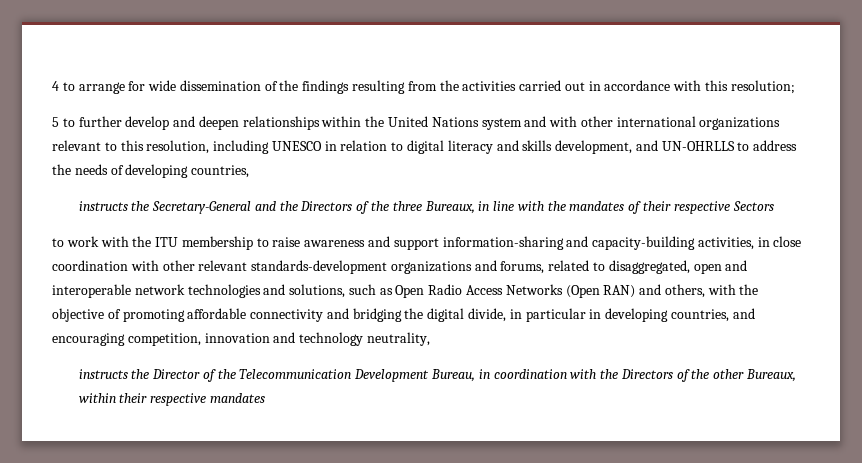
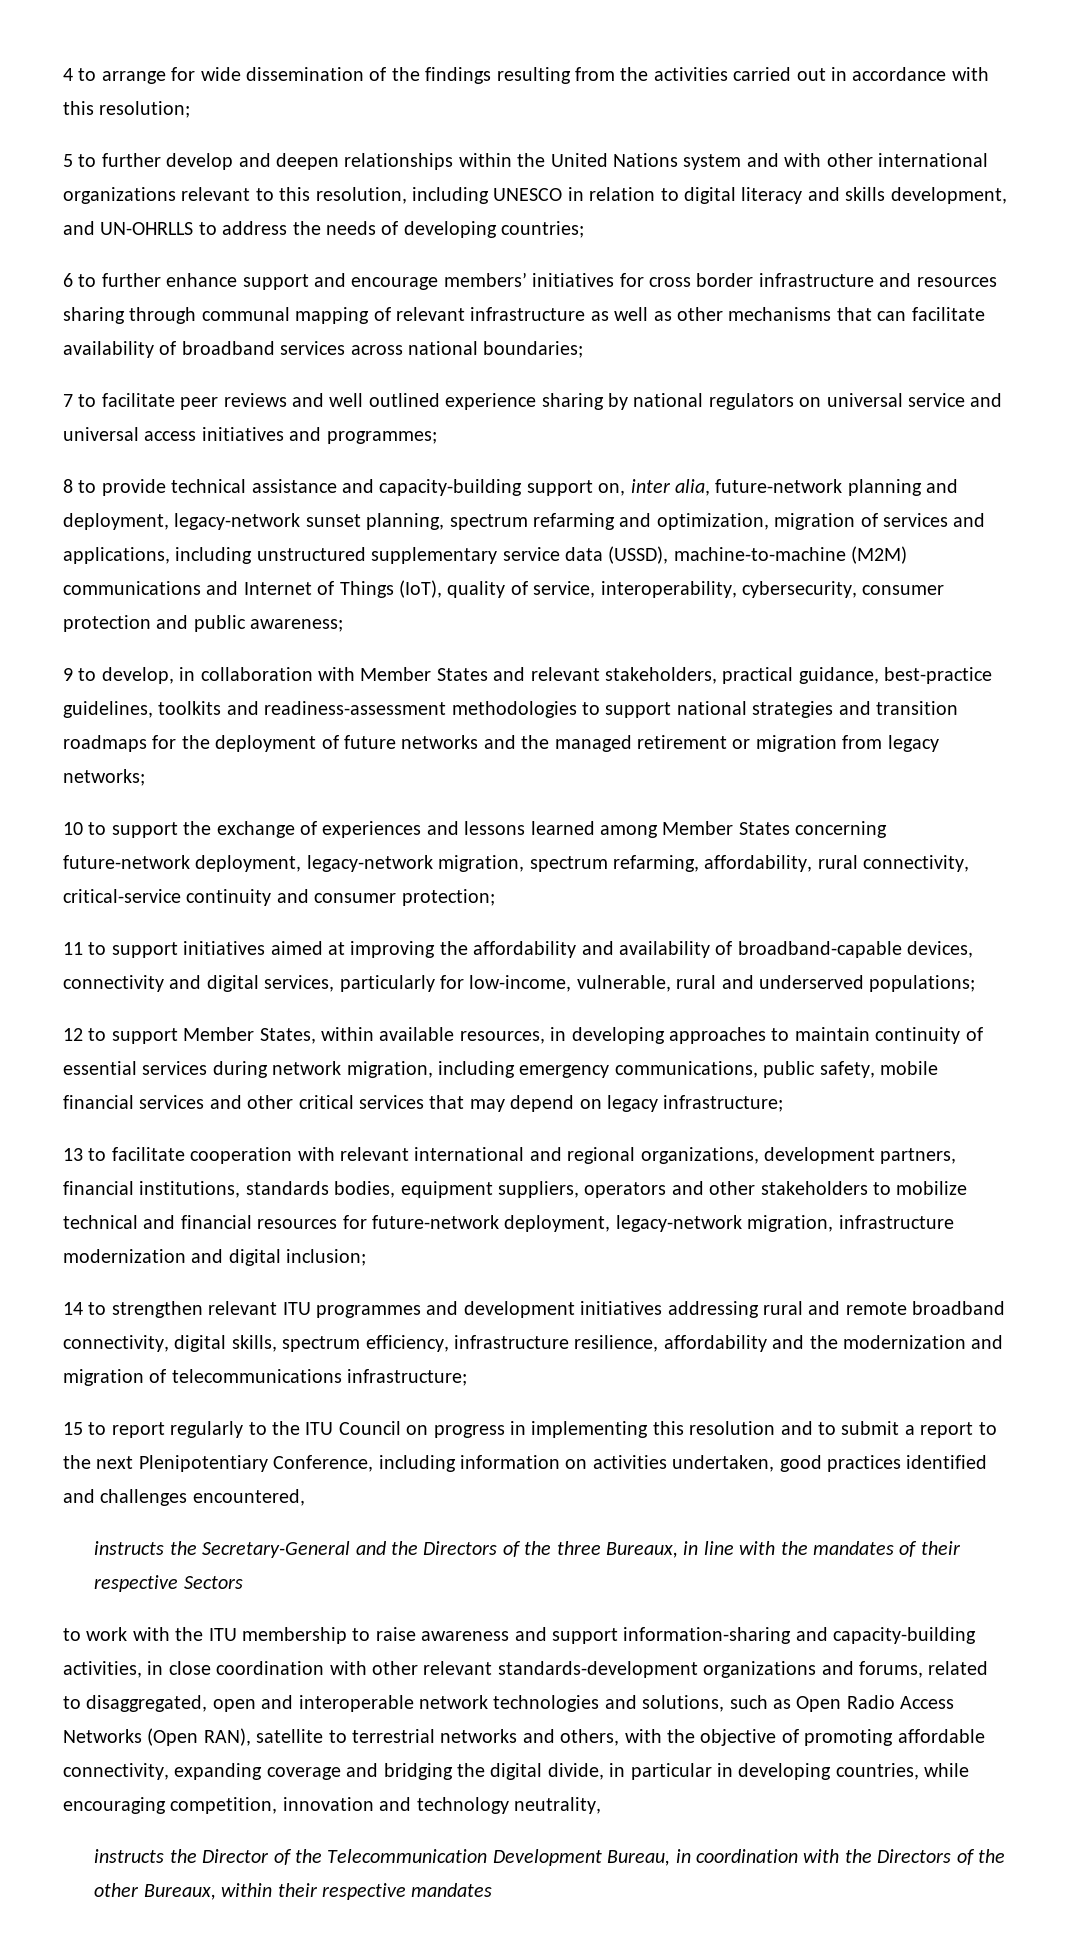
[191,165,250,178] countries, -> [501,221,585,238] [63,272,997,290] [63,307,985,324] [63,341,584,358] [63,393,1003,410] [63,427,437,444] [63,479,959,496] [63,513,986,530] [63,546,908,564] [63,580,945,598] [63,615,344,632] [63,667,993,684] [63,701,958,718] [63,735,939,752] [63,769,145,786] [63,821,888,838] [63,855,970,872] [63,889,495,906] [63,941,974,958] [63,975,976,992] [63,1027,983,1044] [63,1061,938,1078] [63,1095,784,1112] [63,1147,957,1164] [63,1181,968,1198] [63,1215,954,1232] [63,1249,367,1266] [63,1301,1006,1318] [63,1335,1004,1352] [63,1369,468,1386] [63,1421,997,1438] [63,1455,988,1472] [63,1489,305,1506] countries; // 6 to further enhance support and encourage members’ initiatives for cross border infrastructure and resources sharing through communal mapping of relevant infrastructure as well as other mechanisms that can facilitate availability of broadband services across national boundaries; // 7 to facilitate peer reviews and well outlined experience sharing by national regulators on universal service and universal access initiatives and programmes; // 8 to provide technical assistance and capacity-building support on, inter alia, future-network planning and deployment, legacy-network sunset planning, spectrum refarming and optimization, migration of services and applications, including unstructured supplementary service data (USSD), machine-to-machine (M2M) communications and Internet of Things (IoT), quality of service, interoperability, cybersecurity, consumer protection and public awareness; // 9 to develop, in collaboration with Member States and relevant stakeholders, practical guidance, best-practice guidelines, toolkits and readiness-assessment methodologies to support national strategies and transition roadmaps for the deployment of future networks and the managed retirement or migration from legacy networks; // 10 to support the exchange of experiences and lessons learned among Member States concerning future-network deployment, legacy-network migration, spectrum refarming, affordability, rural connectivity, critical-service continuity and consumer protection; // 11 to support initiatives aimed at improving the affordability and availability of broadband-capable devices, connectivity and digital services, particularly for low-income, vulnerable, rural and underserved populations; // 12 to support Member States, within available resources, in developing approaches to maintain continuity of essential services during network migration, including emergency communications, public safety, mobile financial services and other critical services that may depend on legacy infrastructure; // 13 to facilitate cooperation with relevant international and regional organizations, development partners, financial institutions, standards bodies, equipment suppliers, operators and other stakeholders to mobilize technical and financial resources for future-network deployment, legacy-network migration, infrastructure modernization and digital inclusion; // 14 to strengthen relevant ITU programmes and development initiatives addressing rural and remote broadband connectivity, digital skills, spectrum efficiency, infrastructure resilience, affordability and the modernization and migration of telecommunications infrastructure; // 15 to report regularly to the ITU Council on progress in implementing this resolution and to submit a report to the next Plenipotentiary Conference, including information on activities undertaken, good practices identified and challenges encountered,
[603,285,636,298] RAN) -> [203,1728,518,1746] RAN), satellite to terrestrial networks
[250,309,324,322] connectivity -> [63,1763,341,1780] connectivity, expanding coverage
[732,308,755,319] and -> [924,1763,970,1777] while

